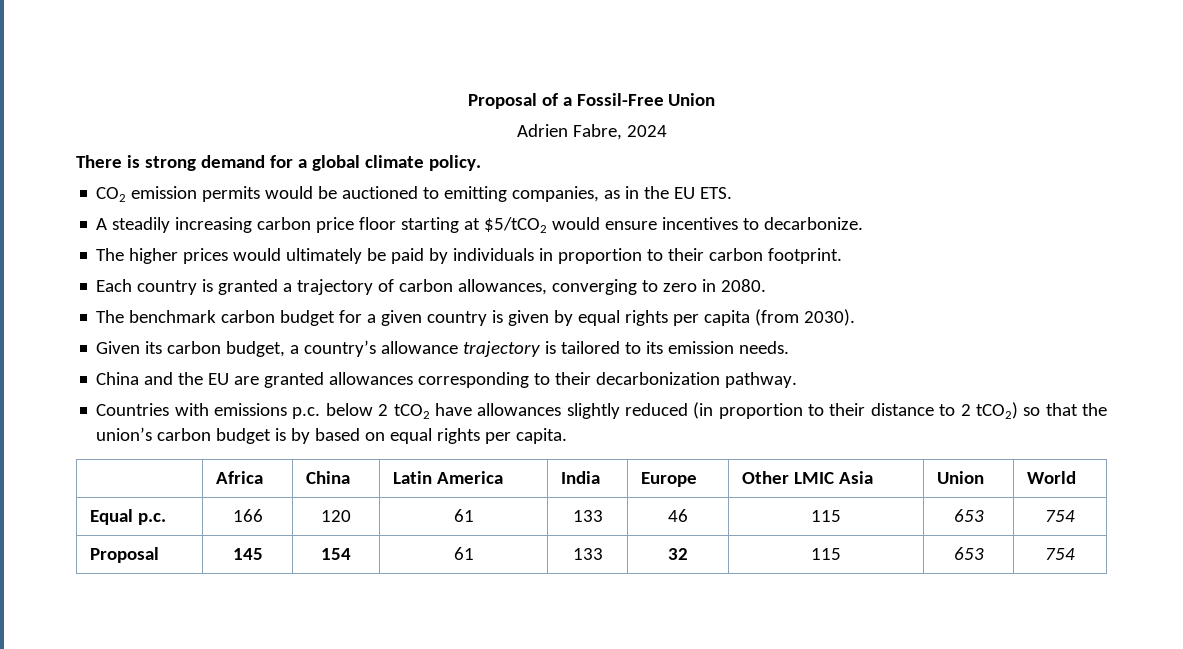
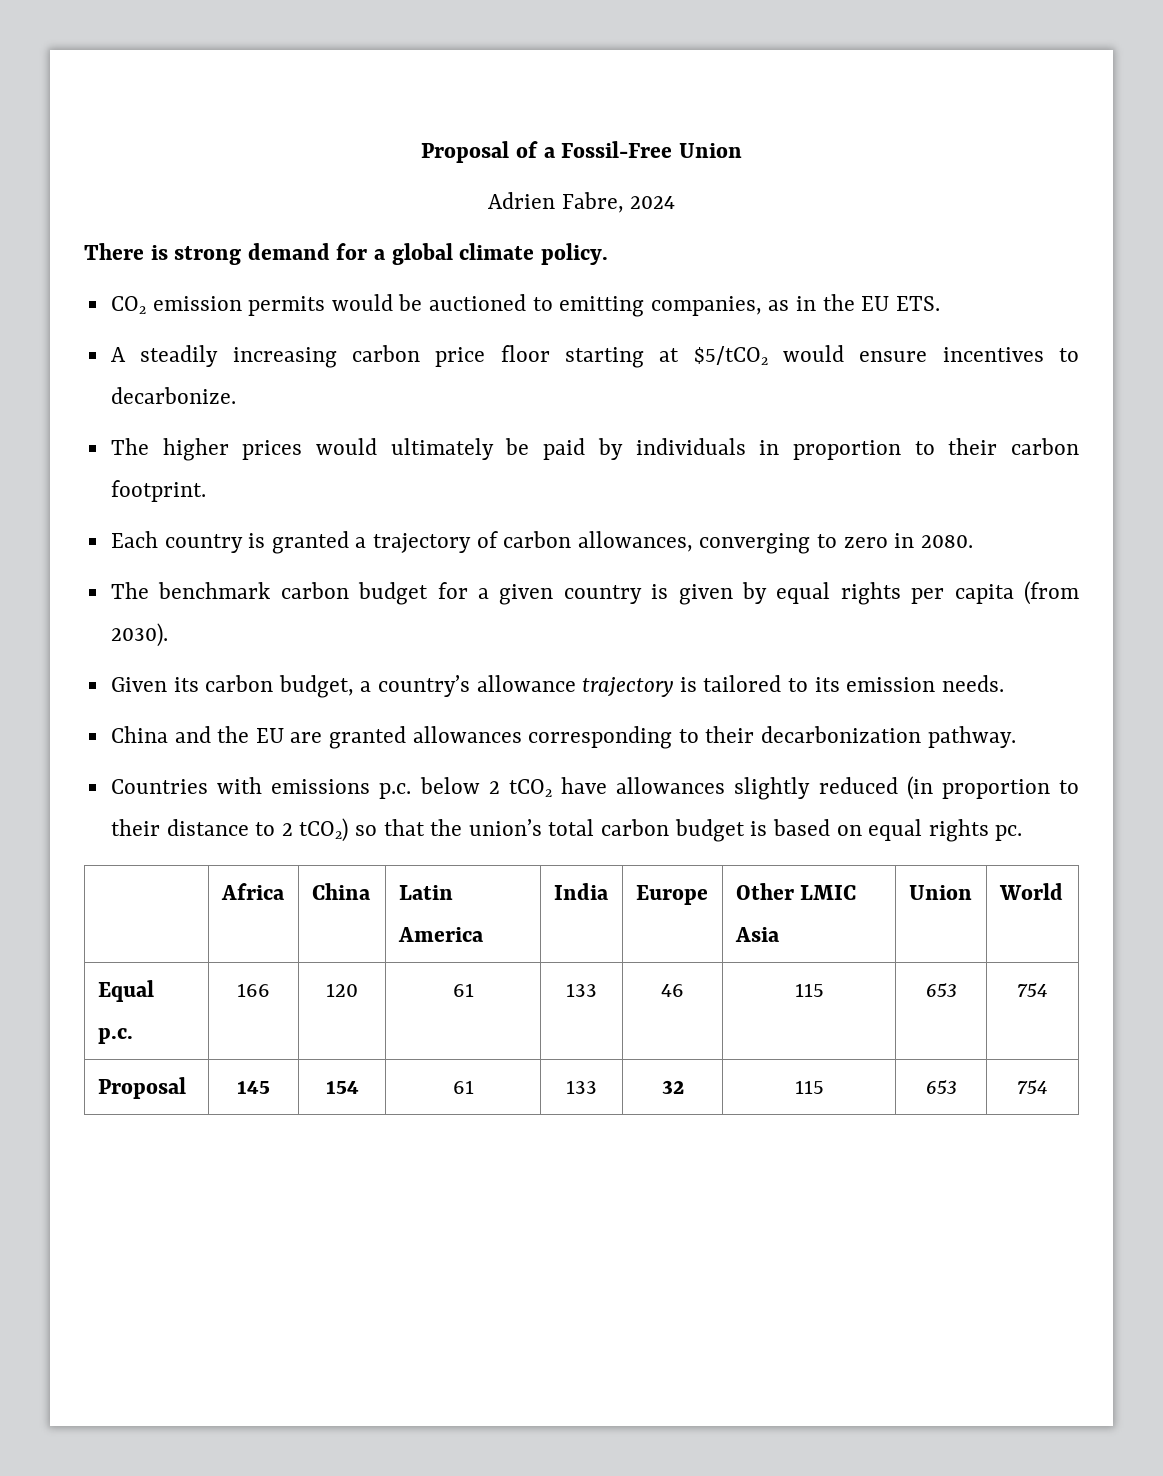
(153, 434) none -> [548,819,595,836] total
[291,428,311,444] by -> (768, 828) none
[485,428,568,444] per capita. -> [995,825,1023,841] pc.

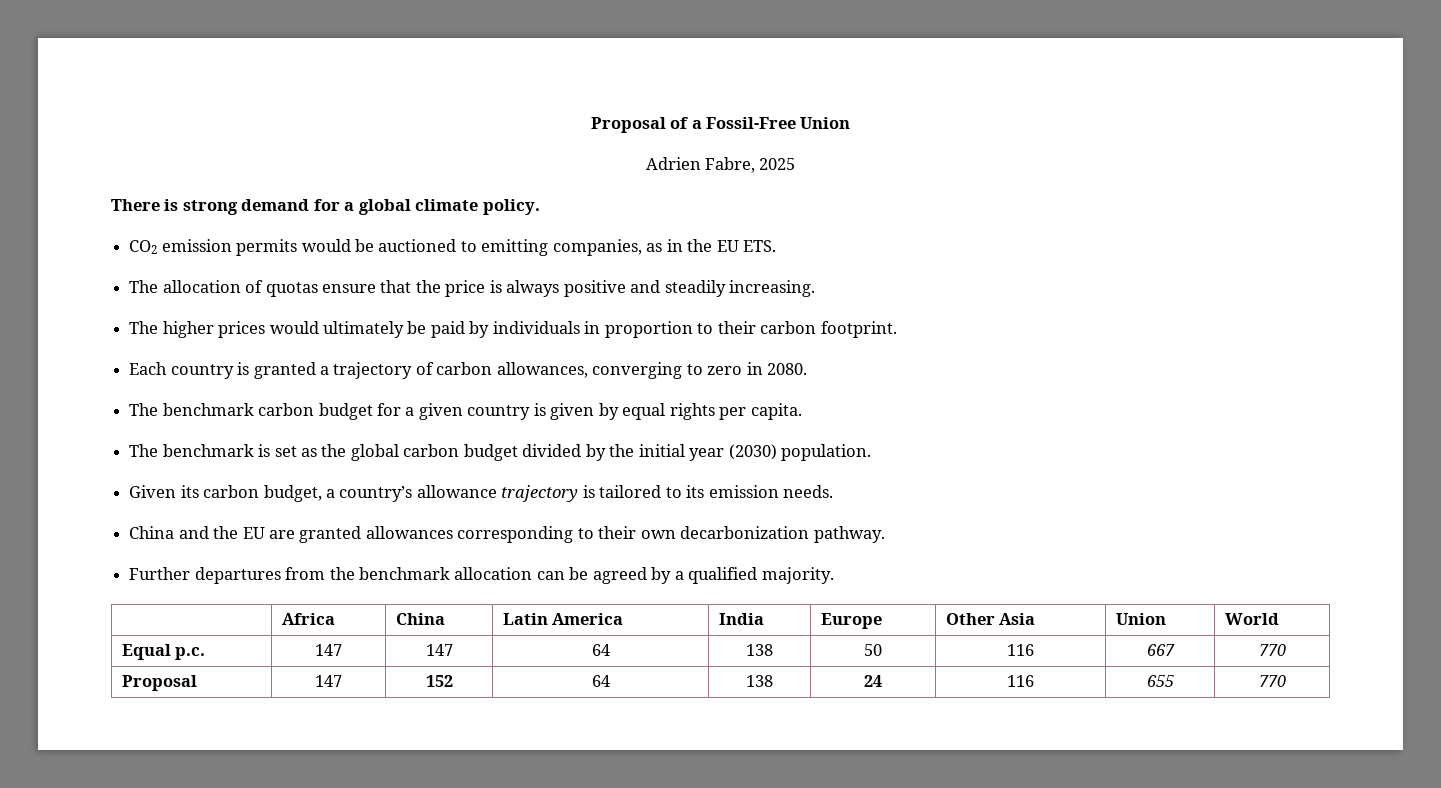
[630,196,676,209] 2024 -> [759,158,796,170] 2025
[110,345,1079,368] [110,387,236,404] A steadily increasing carbon price floor starting at $5/tCO2 would ensure incentives to decarbonize. -> [129,280,816,297] The allocation of quotas ensure that the price is always positive and steadily increasing.
[954,581,1079,605] [110,623,168,647] capita (from 2030). -> [750,403,802,420] [129,444,871,461] capita. // The benchmark is set as the global carbon budget divided by the initial year (2030) population.
(755, 734) none -> [640,530,676,539] own
[110,776,1079,800] [110,818,1023,842] Countries with emissions p.c. below 2 tCO2 have allowances slightly reduced (in proportion to their distance to 2 tCO2) so that the union’s total carbon budget is based on equal rights pc. -> [129,567,834,584] Further departures from the benchmark allocation can be agreed by a qualified majority.
[800,885,857,900] LMIC -> (995, 619) none
[237,983,270,997] [326,983,358,997] [452,983,474,997] [566,983,597,997] [661,984,684,997] [794,983,824,997] [925,983,957,997] [1017,983,1048,997] [97,1077,186,1099] [237,1081,270,1094] [325,1081,359,1094] [452,1080,474,1094] [566,1080,597,1094] [661,1080,684,1094] [794,1080,824,1094] [925,1080,957,1094] [1017,1080,1048,1094] 166 | 120 | 61 | 133 | 46 | 115 | 653 | 754 // Proposal | 145 | 154 | 61 | 133 | 32 | 115 | 653 | 754 -> [315,644,342,656] [425,644,453,656] [591,644,610,656] [746,644,773,656] [864,644,882,656] [1006,644,1034,656] [1146,644,1175,656] [1258,644,1286,656] [121,675,197,691] [315,675,342,687] [425,675,453,687] [591,675,610,687] [746,675,773,687] [864,675,882,687] [1006,675,1034,687] [1146,675,1174,687] [1258,675,1286,687] 147 | 147 | 64 | 138 | 50 | 116 | 667 | 770 // Proposal | 147 | 152 | 64 | 138 | 24 | 116 | 655 | 770

